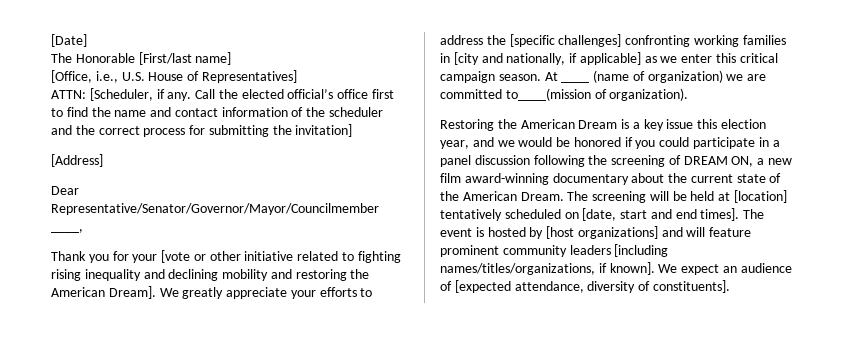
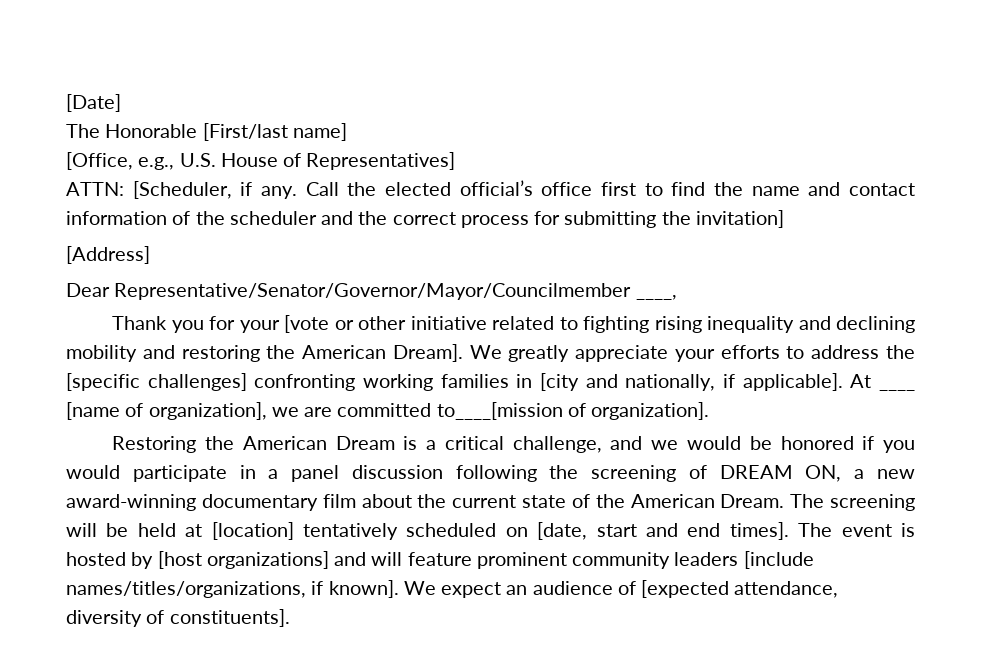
[95,71,118,83] i.e., -> [138,157,175,170] e.g.,
[579,52,778,65] [440,71,558,83] [561,70,767,83] [440,88,689,101] applicable] as we enter this critical campaign season. At ____ (name of organization) we are committed to____(mission of organization). -> [742,373,872,391] [878,388,915,391] [66,402,710,420] applicable]. At ____ [name of organization], we are committed to____[mission of organization].
[643,119,767,131] [440,140,469,149] key issue this election year, -> [444,436,602,453] critical challenge,
[659,137,690,147] could -> [66,465,120,479] would
[440,173,461,183] film -> (915, 474) none
(629, 179) none -> [322,494,356,508] film
[614,244,669,257] [including -> [743,551,814,569] [include

